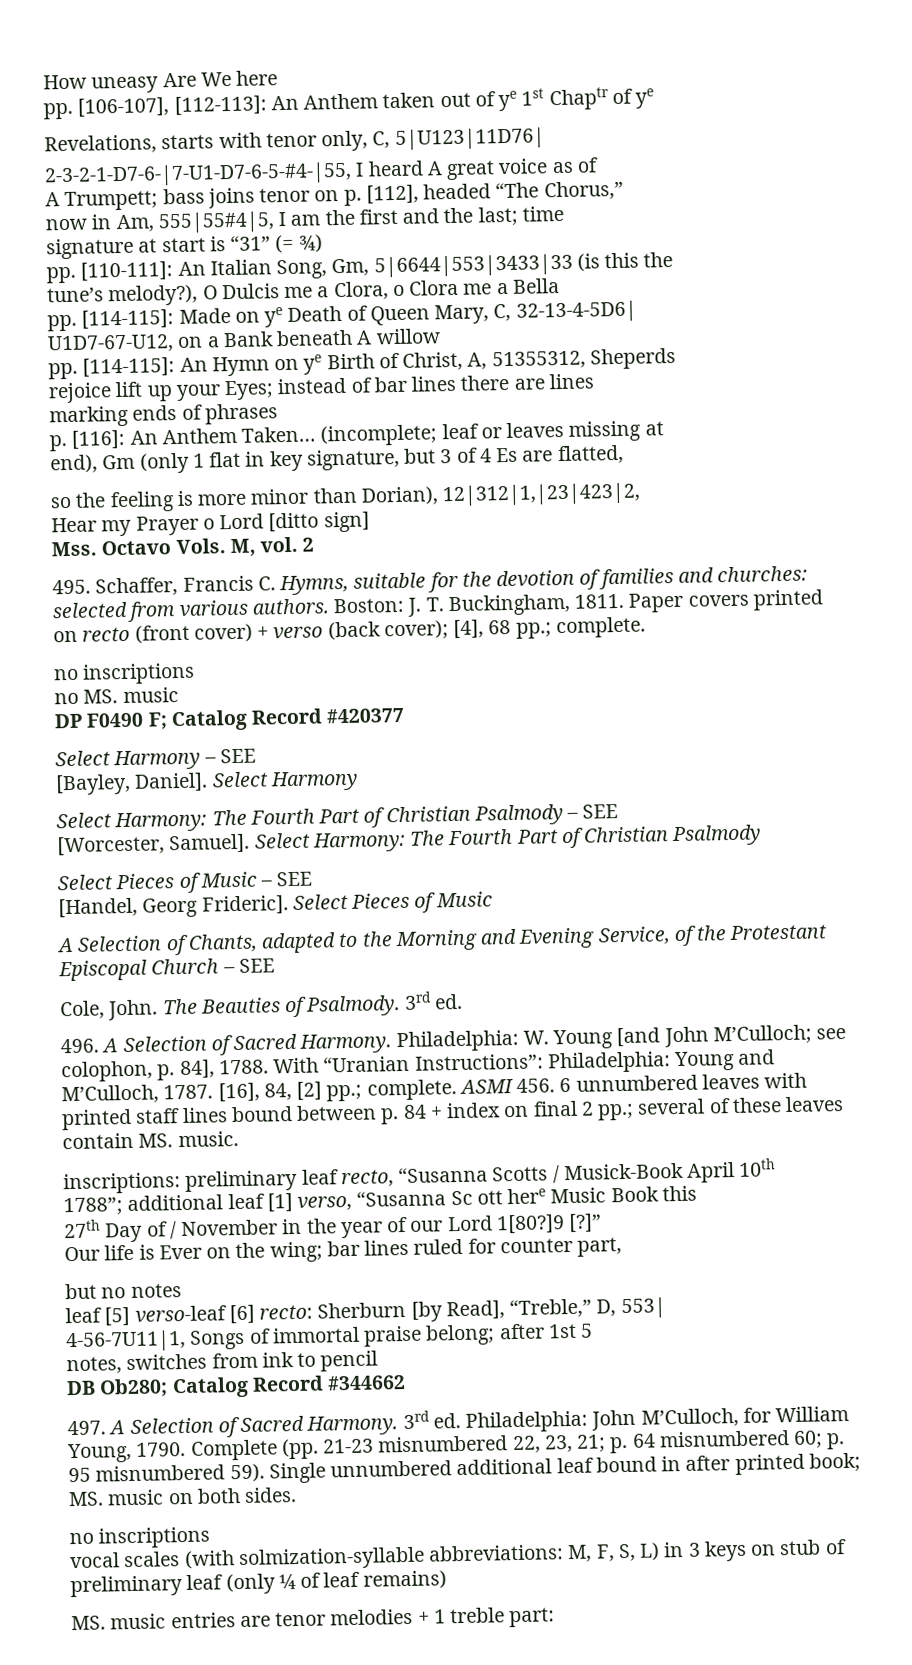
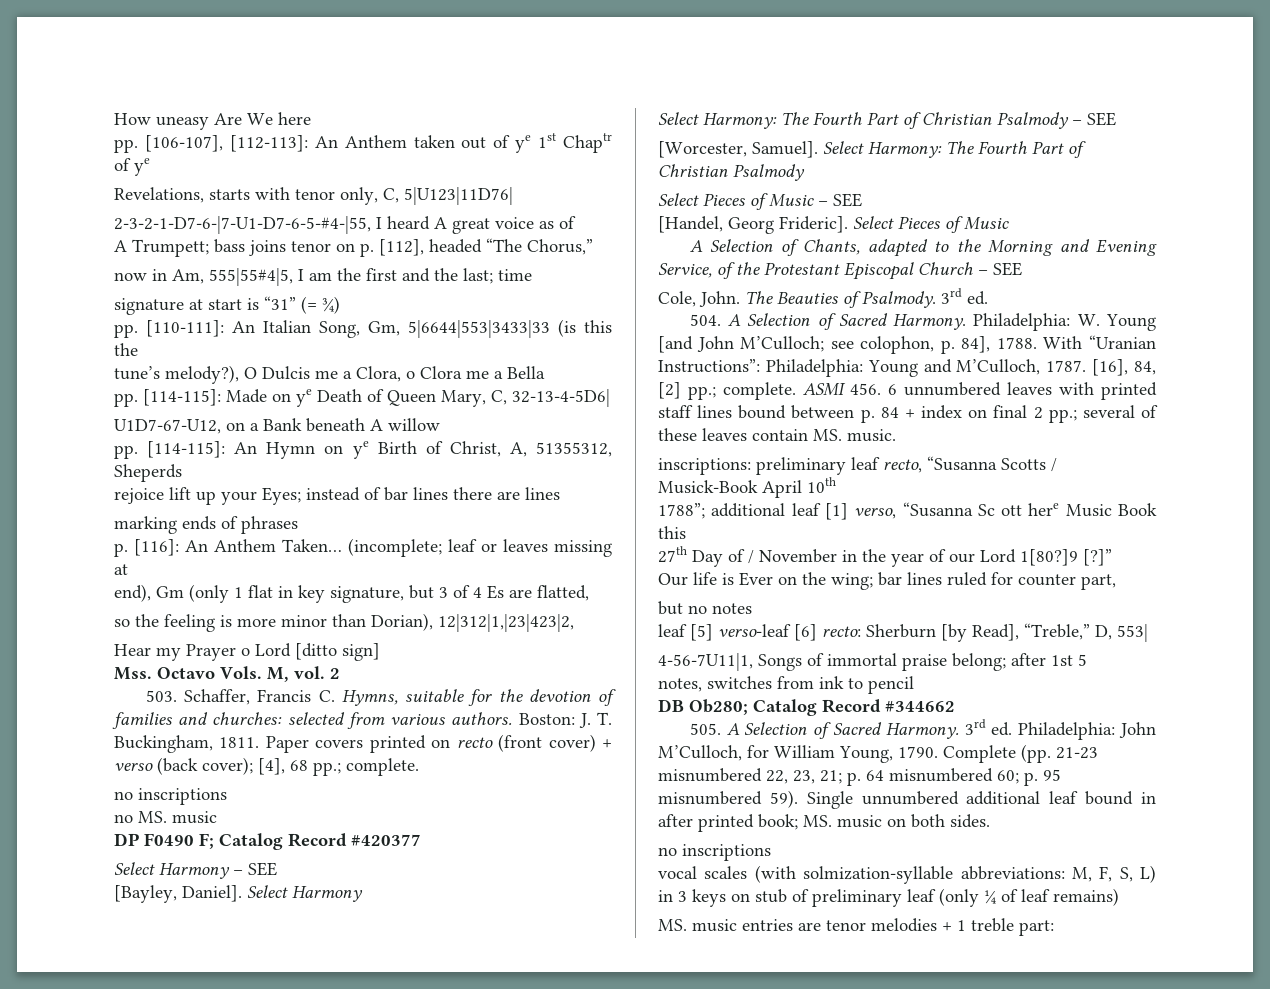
[52,579,91,595] 495. -> [145,690,177,702] 503.
[60,1038,99,1054] 496. -> [689,314,721,326] 504.
[67,1420,106,1436] 497. -> [689,723,721,735] 505.

